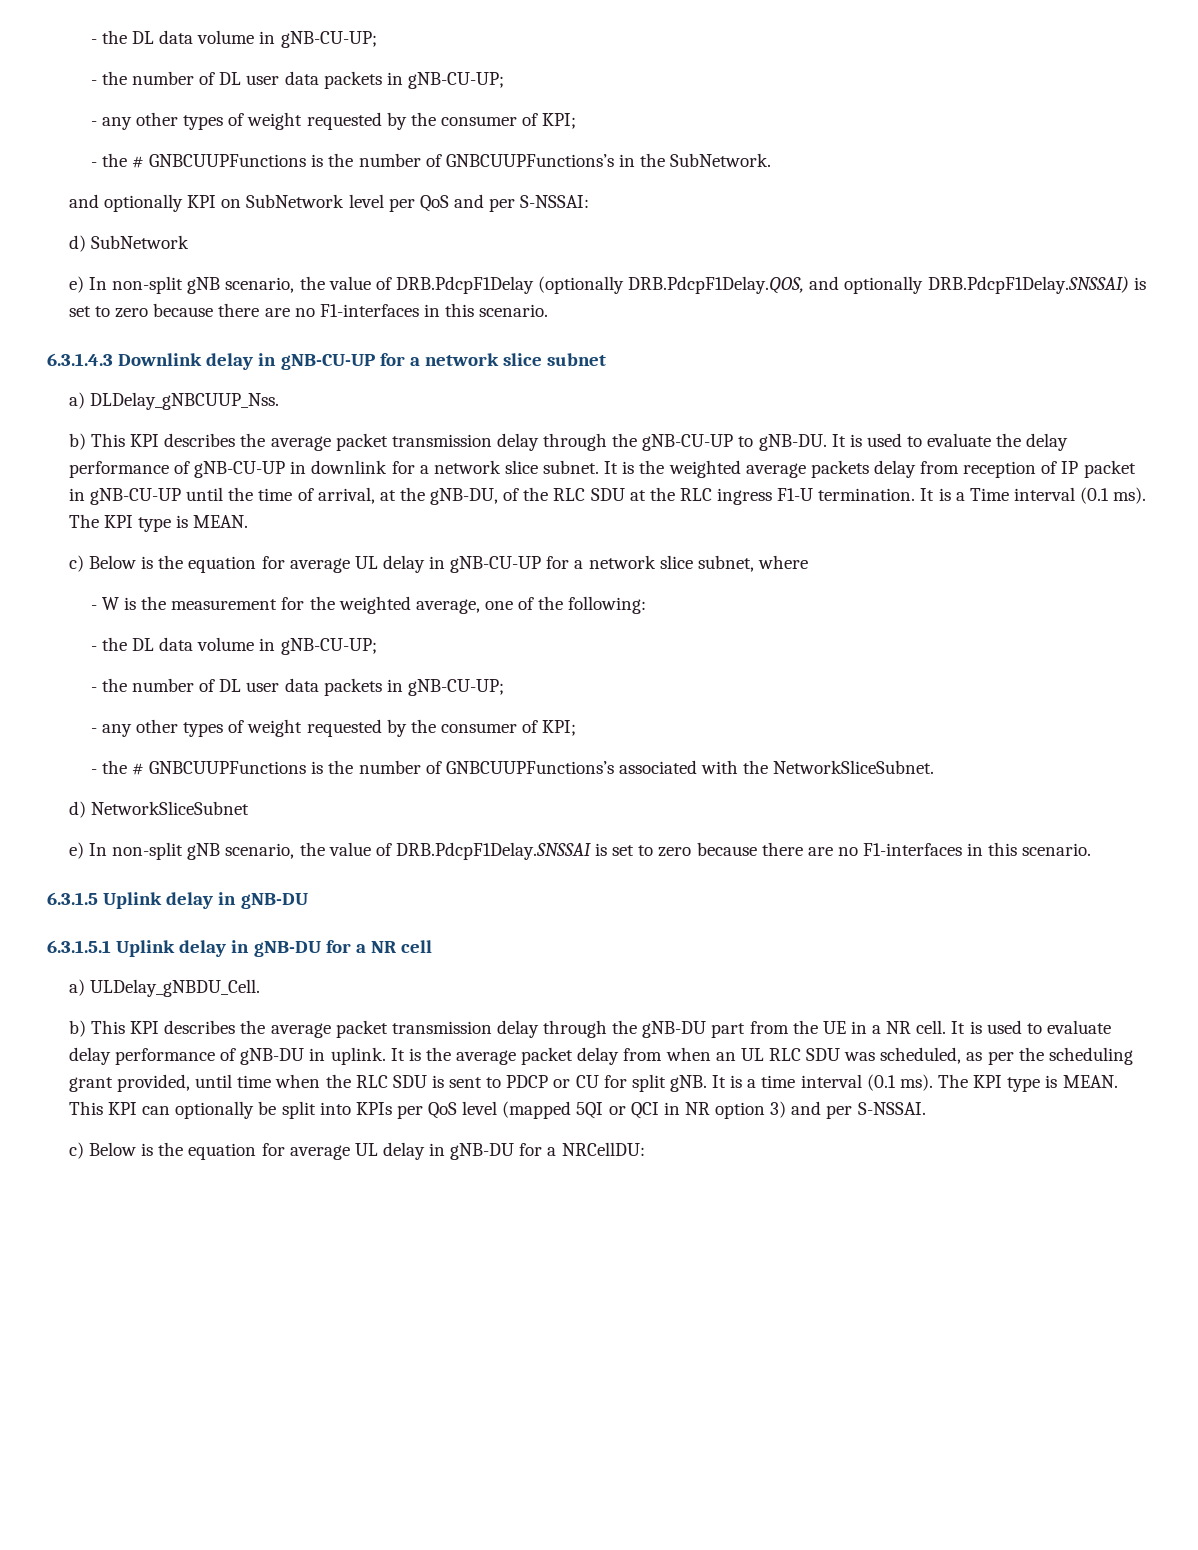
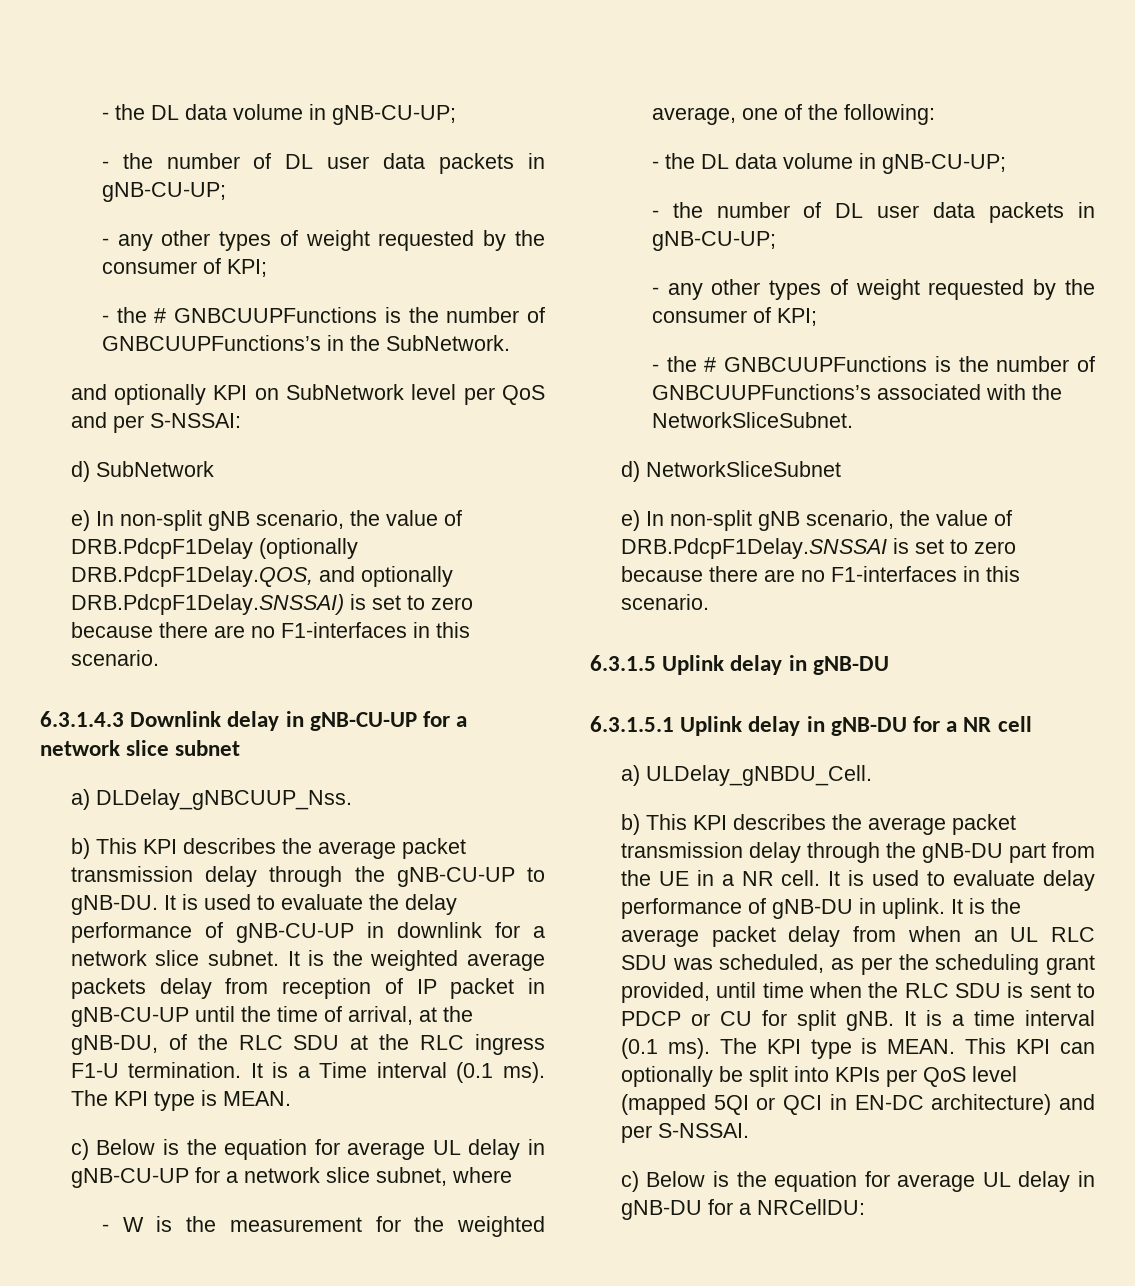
[684,1101,787,1119] NR option 3) -> [854,1094,1052,1115] EN-DC architecture)

